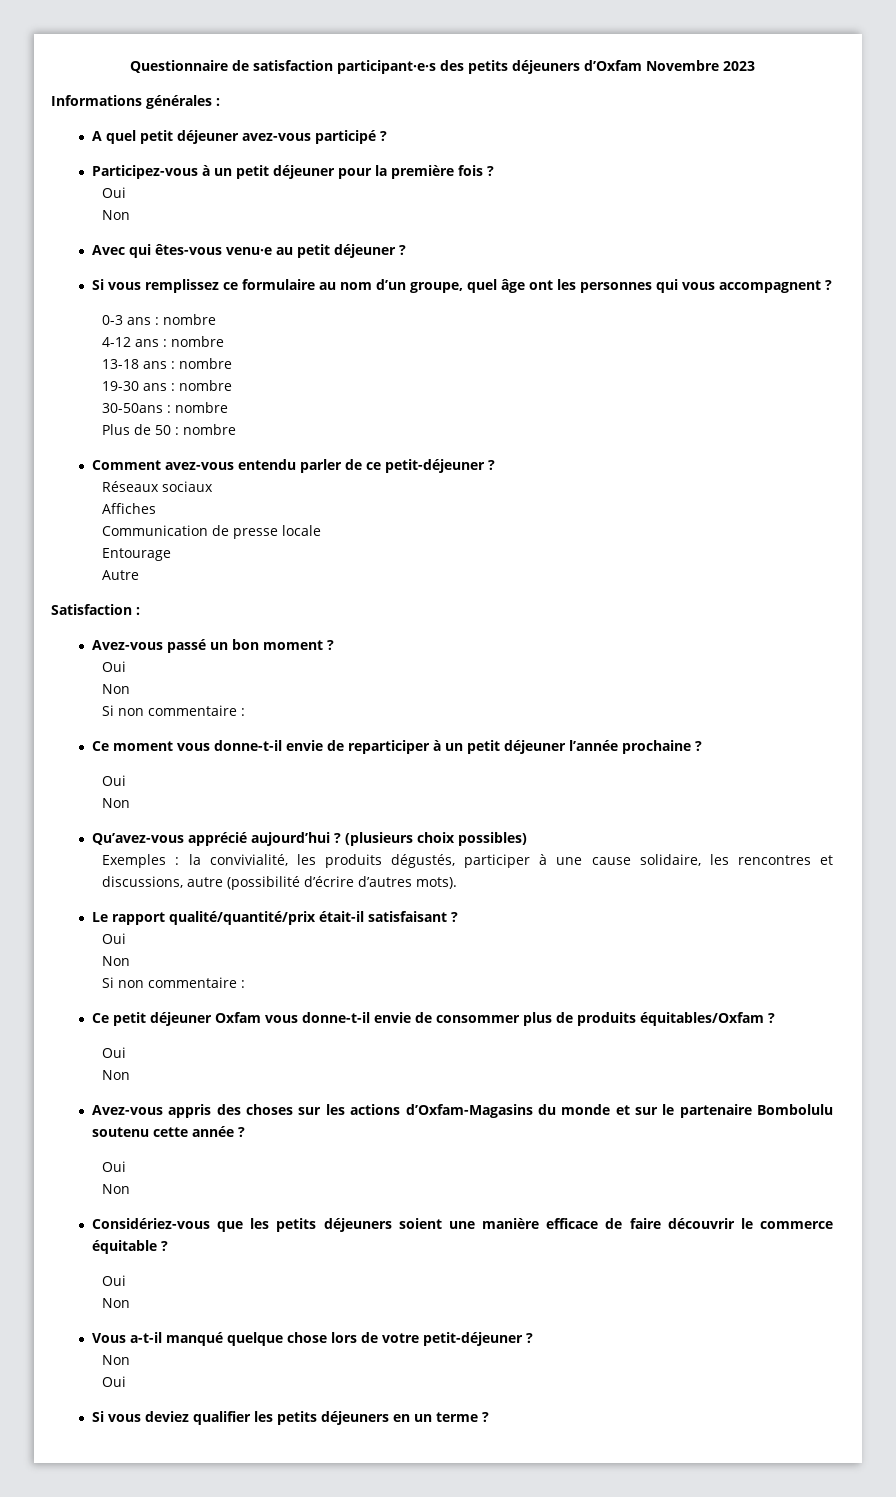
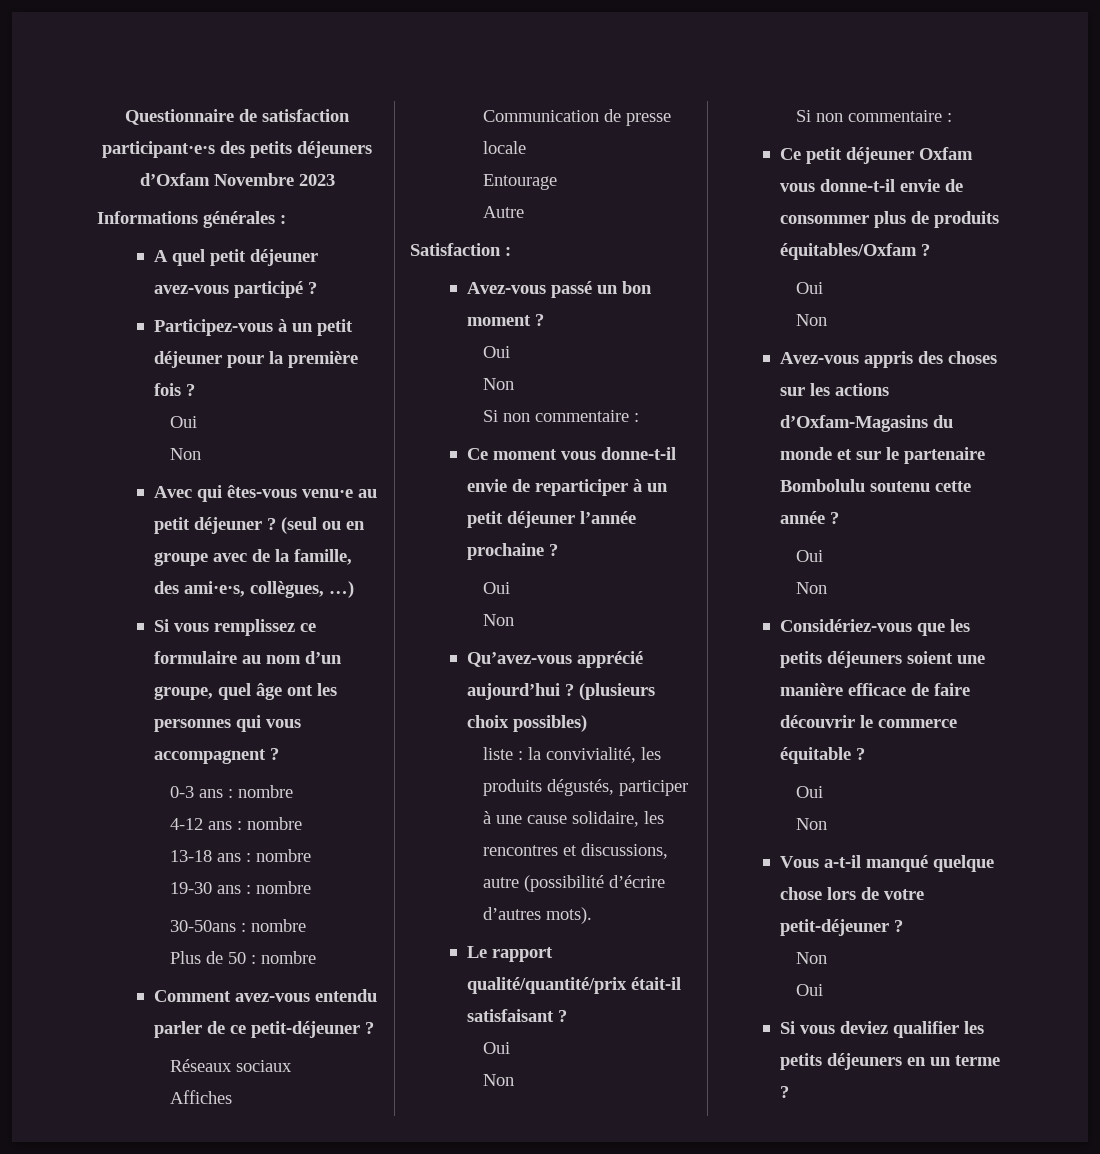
(407, 250) none -> [280,517,365,534] [153,549,352,566] [153,581,354,598] (seul ou en groupe avec de la famille, des ami·e·s, collègues, …)
[102,854,167,868] Exemples -> [483,747,514,760] liste

